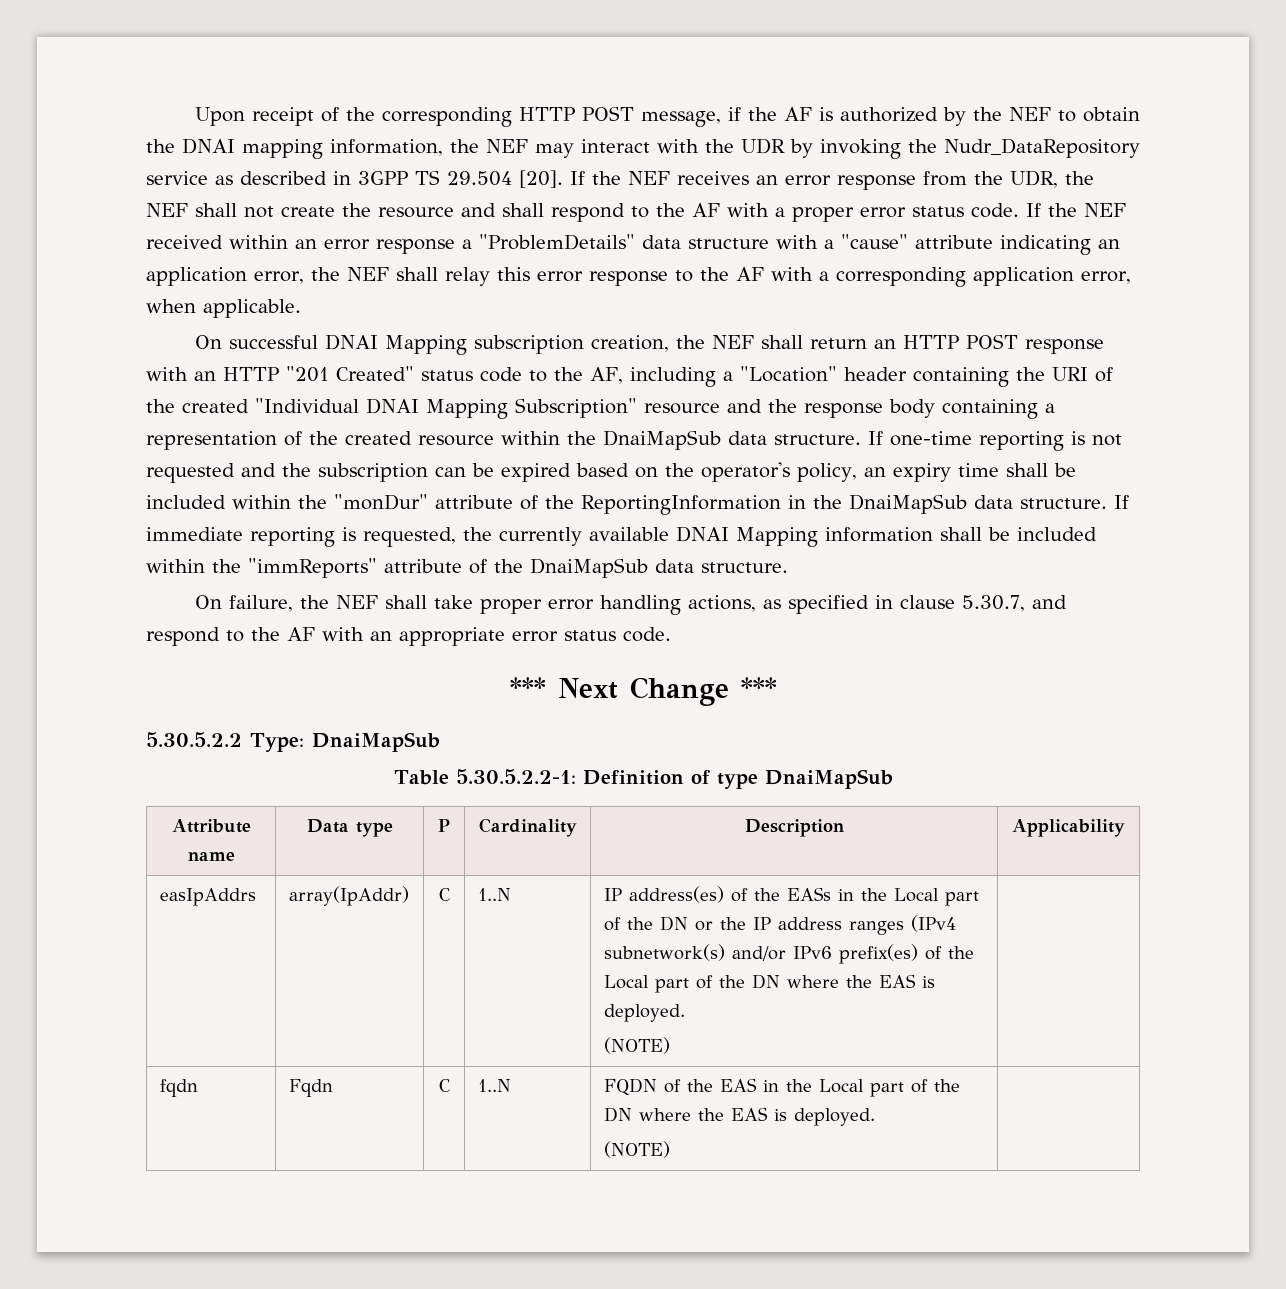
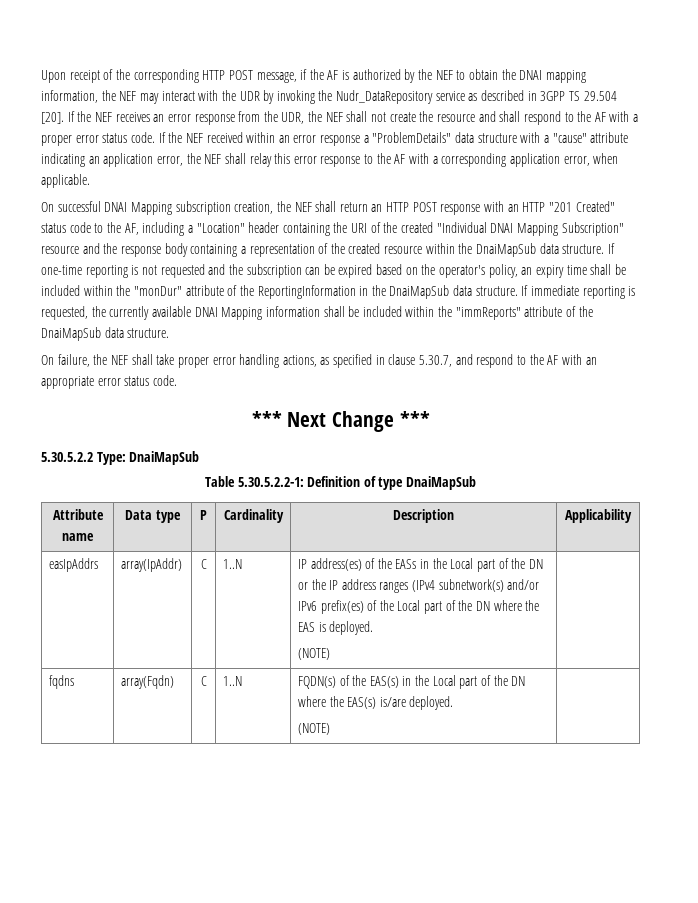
[159,1079,198,1097] [288,1079,333,1097] [438,1079,451,1092] [477,1079,511,1092] [603,1078,757,1096] fqdn | Fqdn | C | 1..N | FQDN of the EAS -> [48,675,74,689] [120,675,174,689] [200,676,207,686] [222,676,242,686] [297,675,399,689] fqdns | array(Fqdn) | C | 1..N | FQDN(s) of the EAS(s)
[730,1107,787,1121] EAS is -> [347,697,406,709] EAS(s) is/are

